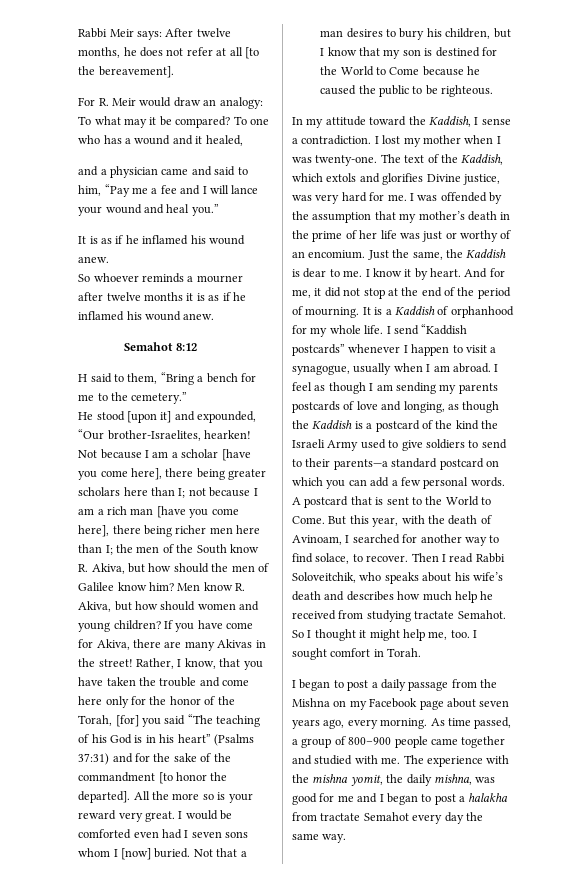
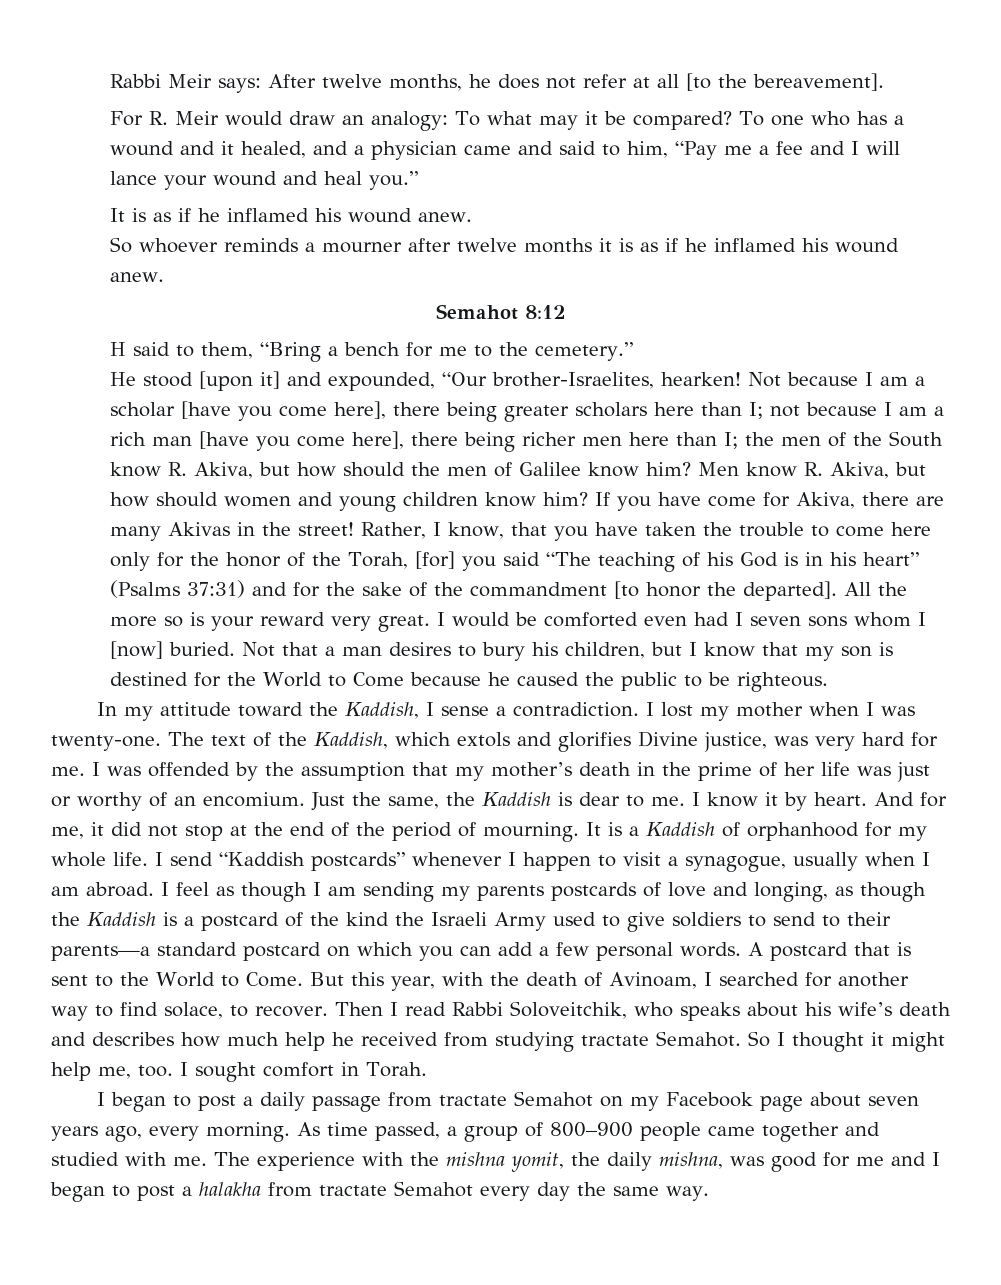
(243, 140) // -> (307, 149) none
[113,620,161,630] children? -> [403,492,589,507] children know him?
[199,677,220,687] and -> [811,525,830,537] to
[480,679,497,688] [292,698,330,707] the Mishna -> [439,1091,594,1107] tractate Semahot

